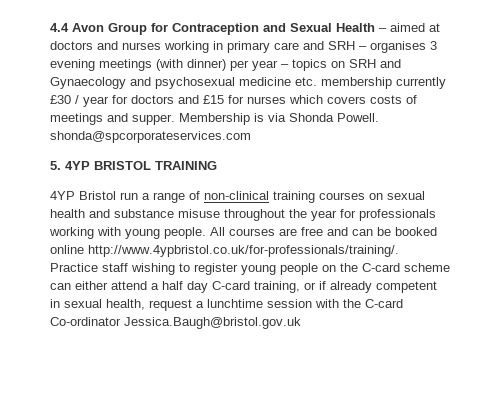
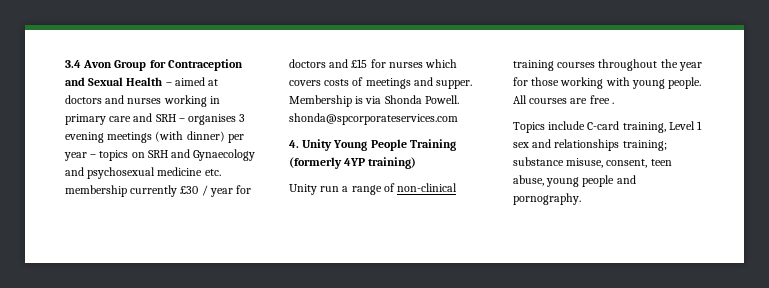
[50,23,69,32] 4.4 -> [65,60,81,68] 3.4
[50,161,217,170] [50,191,116,200] 5. 4YP BRISTOL TRAINING // 4YP Bristol -> [289,139,456,151] [289,157,417,169] [289,184,317,195] 4. Unity Young People Training (formerly 4YP training) // Unity
[369,191,425,200] [50,209,220,218] on sexual health and substance misuse -> (596, 65) none
[359,209,436,221] professionals -> [531,77,560,86] those
[327,227,437,236] [50,245,399,257] [50,263,450,275] [50,281,437,293] [50,299,403,311] [50,317,301,329] and can be booked online http://www.4ypbristol.co.uk/for-professionals/training/. Practice staff wishing to register young people on the C-card scheme can either attend a half day C-card training, or if already competent in sexual health, request a lunchtime session with the C-card Co-ordinator Jessica.Baugh@bristol.gov.uk -> [611,102,614,104] [513,121,703,133] [513,139,667,151] [513,157,672,168] [513,175,636,187] [513,193,581,205] . // Topics include C-card training, Level 1 sex and relationships training; substance misuse, consent, teen abuse, young people and pornography.

